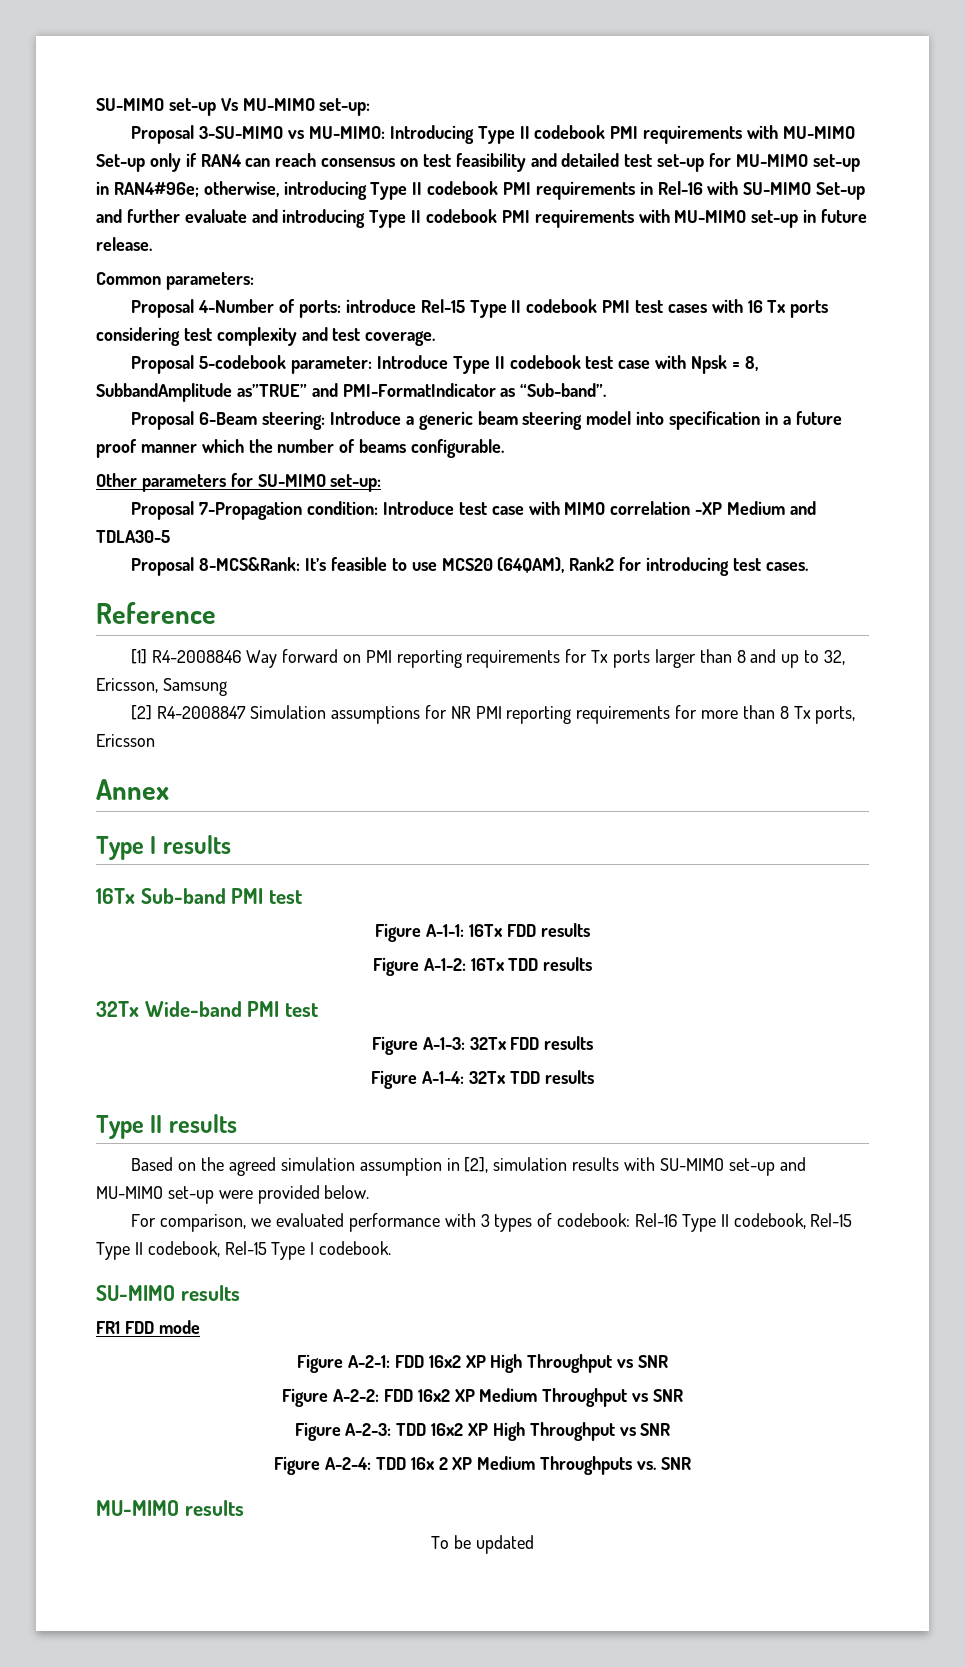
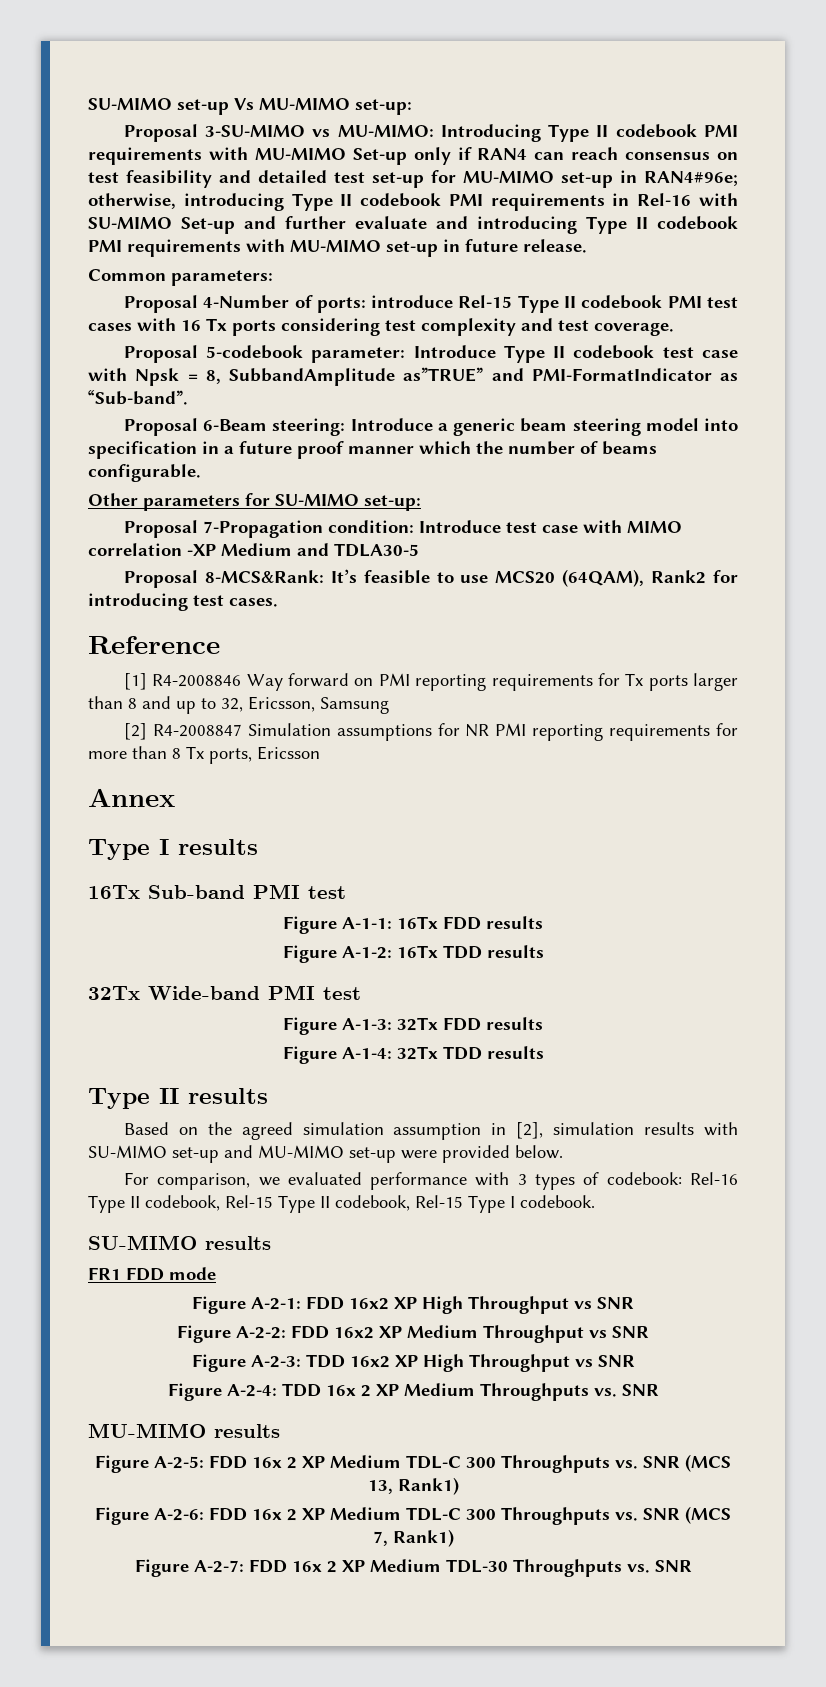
[431,1535,534,1554] To be updated -> [95,1454,731,1473] [367,1477,459,1495] [95,1506,731,1525] [372,1529,454,1547] [134,1559,692,1577] Figure A-2-5: FDD 16x 2 XP Medium TDL-C 300 Throughputs vs. SNR (MCS 13, Rank1) // Figure A-2-6: FDD 16x 2 XP Medium TDL-C 300 Throughputs vs. SNR (MCS 7, Rank1) // Figure A-2-7: FDD 16x 2 XP Medium TDL-30 Throughputs vs. SNR

